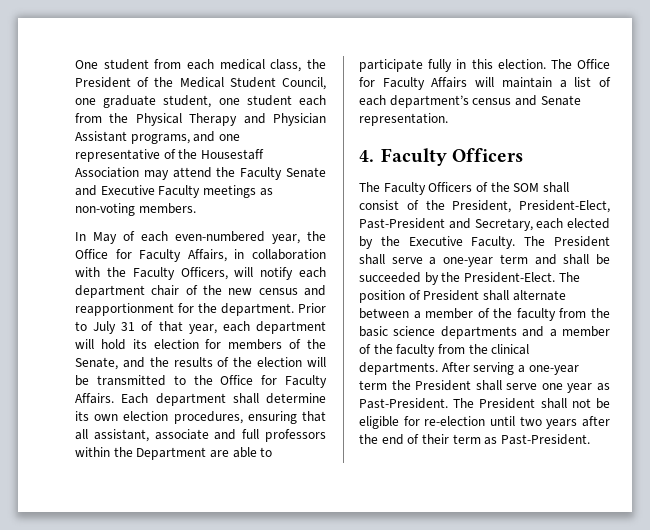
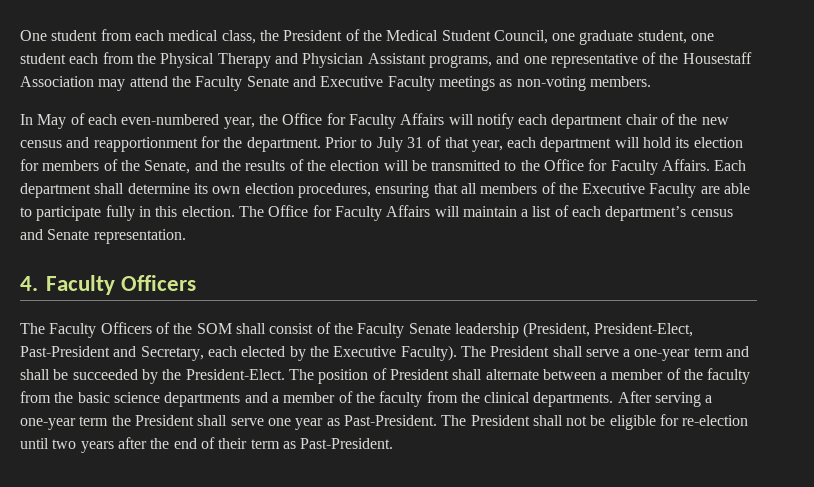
[187,249,326,262] [75,267,228,280] Affairs, in collaboration with the Faculty Officers, -> [400,113,445,125] Affairs
[93,429,326,442] [75,447,207,460] assistant, associate and full professors within the Department -> [480,182,697,198] members of the Executive Faculty
[452,200,512,213] President, -> [357,322,591,338] Faculty Senate leadership (President,
[471,236,516,249] Faculty. -> [400,345,457,361] Faculty).

